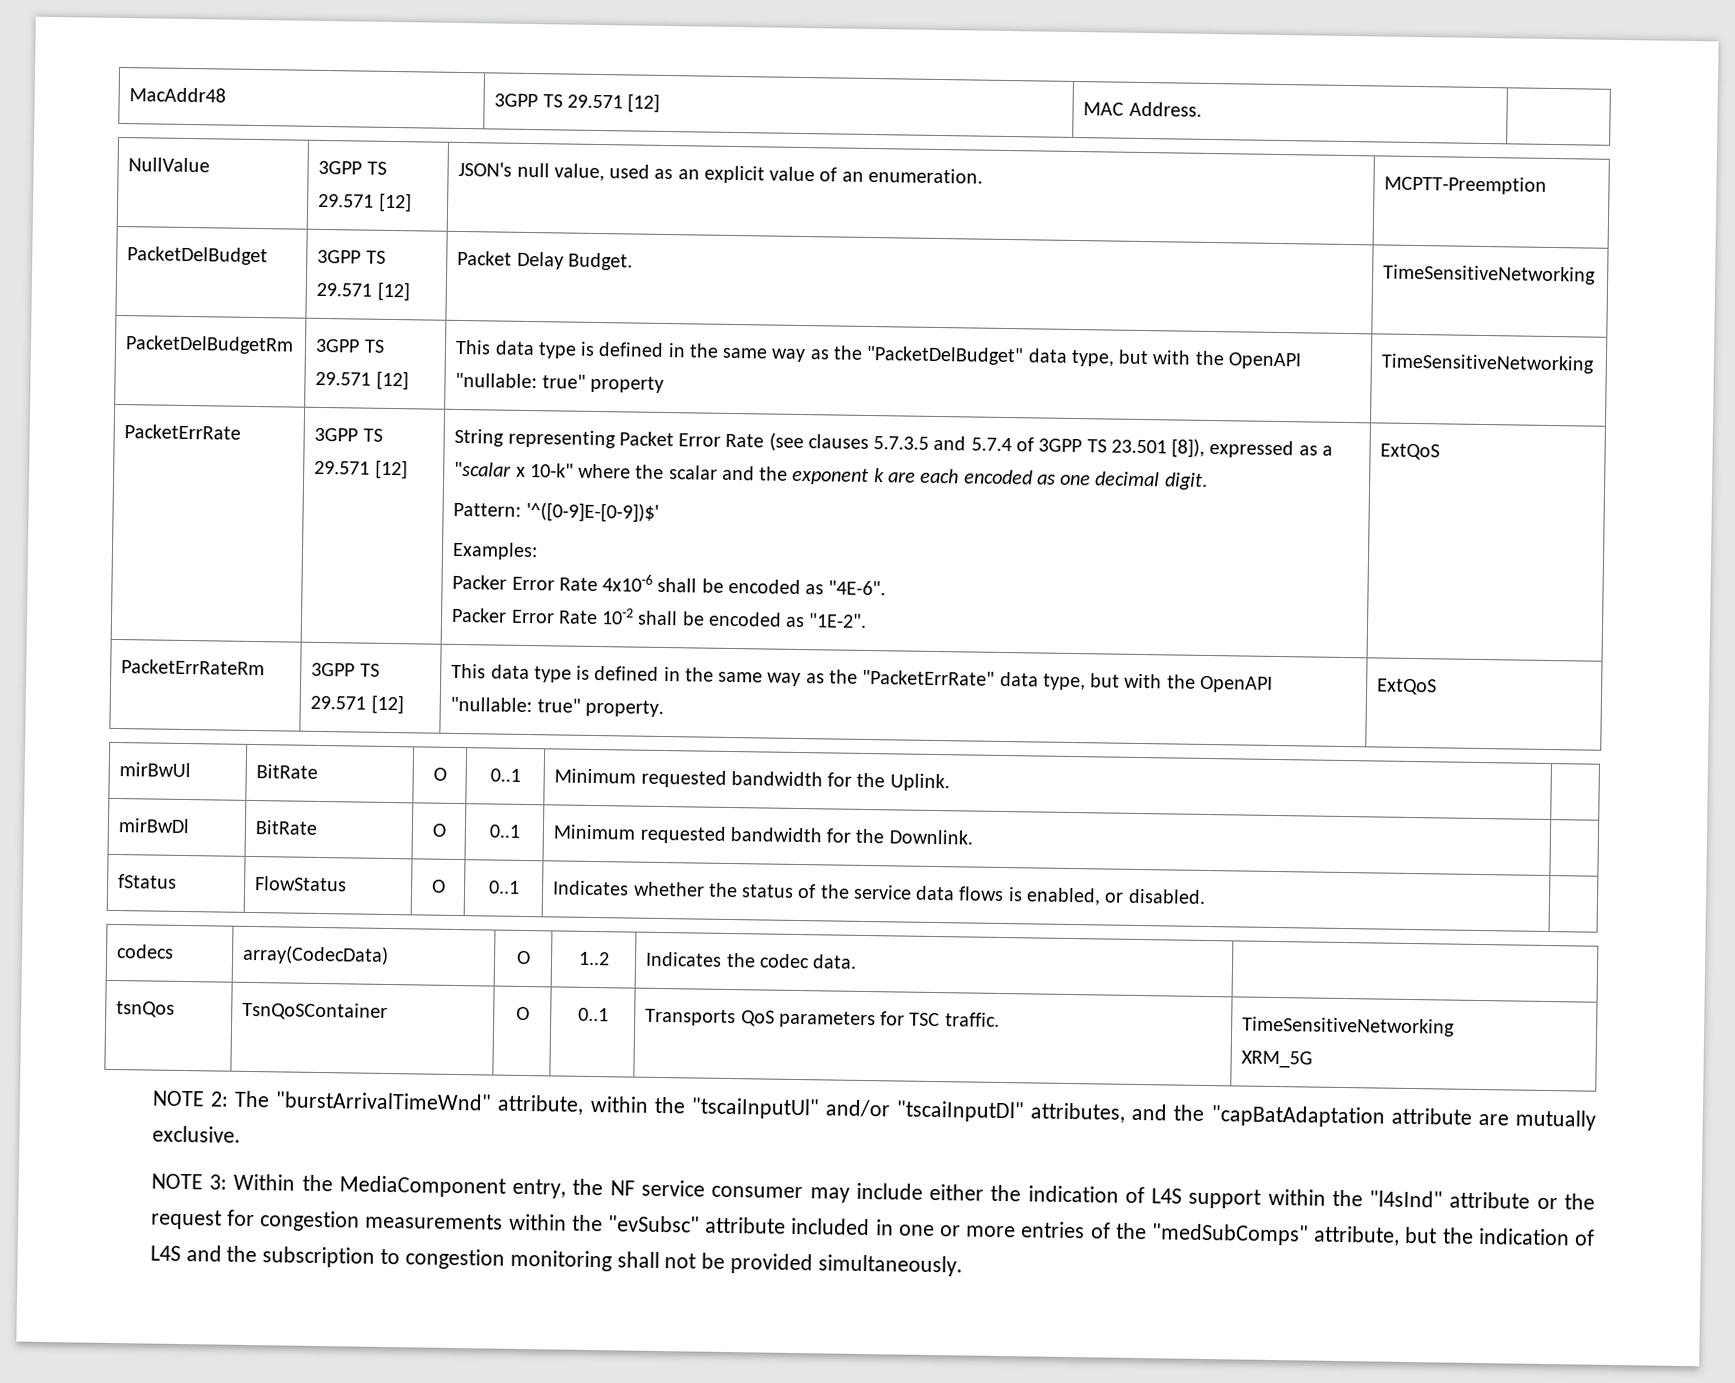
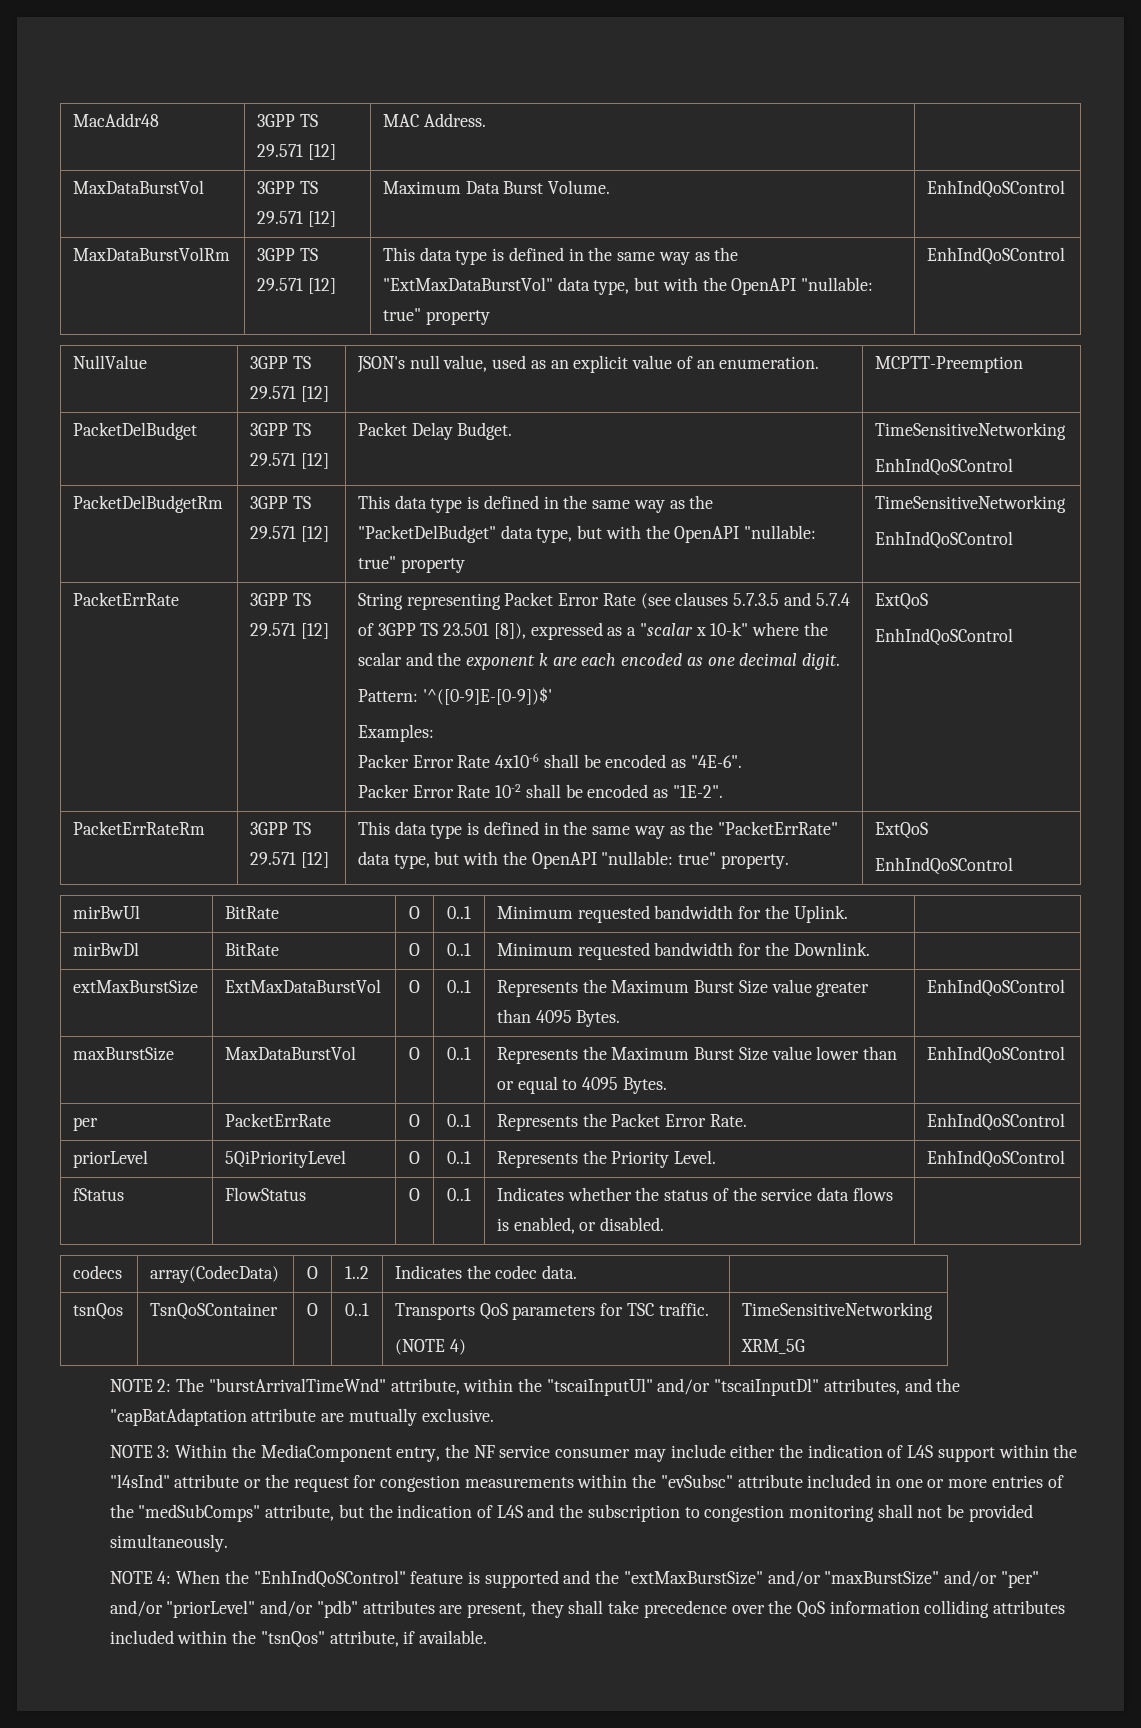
(1202, 109) none -> [73,180,205,194] [257,181,318,194] [257,211,336,227] [383,180,611,194] [927,180,1066,198] [73,247,231,261] [257,248,318,261] [257,278,336,294] [383,247,739,265] [383,277,874,295] [383,308,490,325] [927,247,1066,265] // MaxDataBurstVol | 3GPP TS 29.571 [12] | Maximum Data Burst Volume. | EnhIndQoSControl // MaxDataBurstVolRm | 3GPP TS 29.571 [12] | This data type is defined in the same way as the "ExtMaxDataBurstVol" data type, but with the OpenAPI "nullable: true" property | EnhIndQoSControl
(1597, 274) none -> [875,458,1014,476] // EnhIndQoSControl
(1595, 363) none -> [875,531,1014,549] // EnhIndQoSControl
(1441, 452) none -> [875,628,1014,646] // EnhIndQoSControl
(1438, 687) none -> [875,857,1014,875] // EnhIndQoSControl
(973, 837) none -> [73,980,199,994] [225,979,382,993] [409,980,420,993] [447,980,471,993] [497,979,870,997] [497,1009,621,1027] [927,979,1066,997] [73,1047,175,1061] [225,1046,357,1060] [409,1047,420,1060] [447,1047,471,1060] [497,1046,898,1064] [497,1076,667,1094] [927,1046,1066,1064] [73,1117,99,1131] [225,1113,332,1127] [409,1114,420,1127] [447,1114,471,1127] [497,1113,747,1131] [927,1113,1066,1131] [73,1150,149,1168] [225,1150,347,1168] [409,1151,420,1164] [447,1151,471,1164] [497,1150,717,1168] [927,1150,1066,1168] // extMaxBurstSize | ExtMaxDataBurstVol | O | 0..1 | Represents the Maximum Burst Size value greater than 4095 Bytes. | EnhIndQoSControl // maxBurstSize | MaxDataBurstVol | O | 0..1 | Represents the Maximum Burst Size value lower than or equal to 4095 Bytes. | EnhIndQoSControl // per | PacketErrRate | O | 0..1 | Represents the Packet Error Rate. | EnhIndQoSControl // priorLevel | 5QiPriorityLevel | O | 0..1 | Represents the Priority Level. | EnhIndQoSControl
(1000, 1019) none -> [395,1339,466,1355] // (NOTE 4)
(963, 1265) none -> [109,1570,1039,1588] [109,1600,1066,1618] [109,1630,487,1648] // NOTE 4: When the "EnhIndQoSControl" feature is supported and the "extMaxBurstSize" and/or "maxBurstSize" and/or "per" and/or "priorLevel" and/or "pdb" attributes are present, they shall take precedence over the QoS information colliding attributes included within the "tsnQos" attribute, if available.

